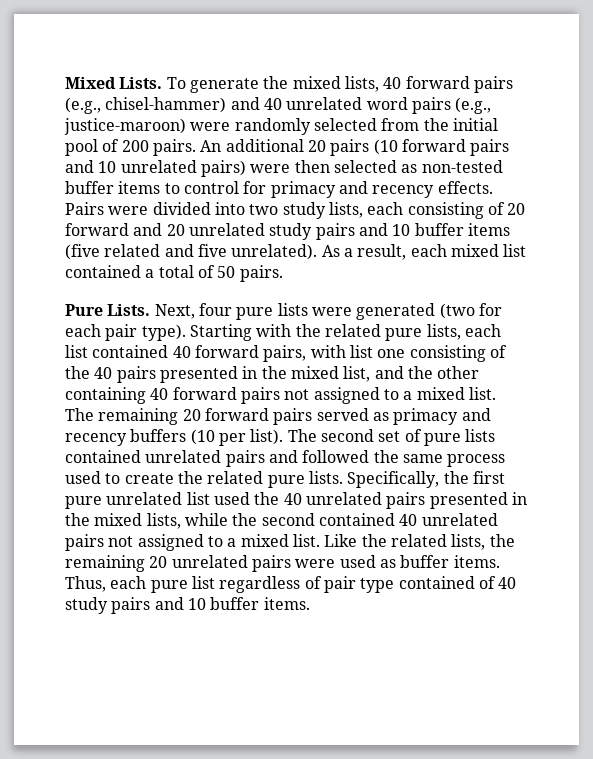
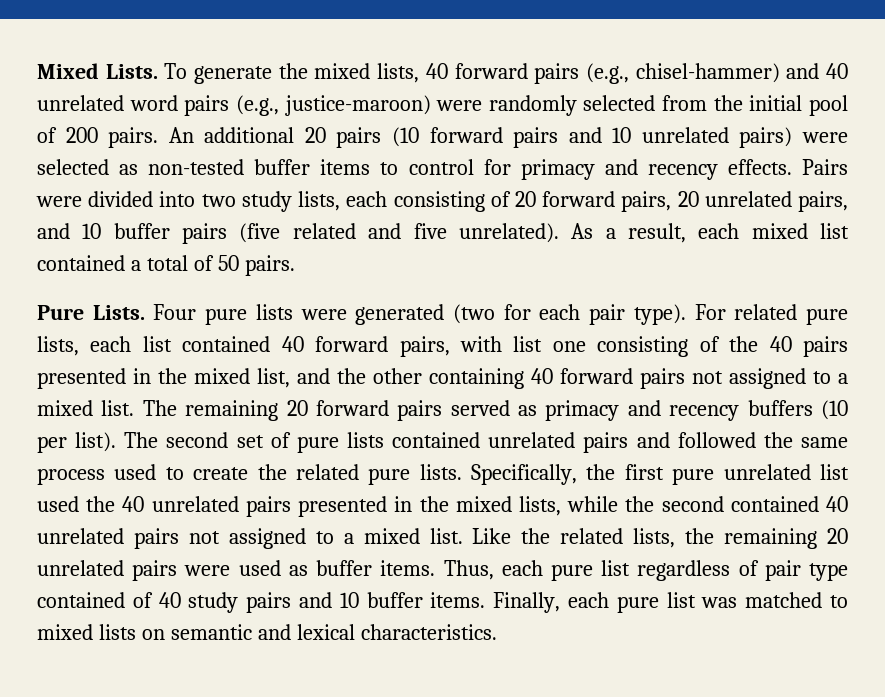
[294,160,330,173] then -> (848, 137) none
[133,223,510,240] and 20 unrelated study pairs and 10 buffer items -> [621,191,848,212] [37,223,228,244] pairs, 20 unrelated pairs, and 10 buffer pairs
[154,303,232,319] Next, four -> [153,304,197,320] Four
[189,324,321,341] Starting with the -> [694,304,726,320] For
(310, 603) none -> [493,592,848,613] [37,624,497,640] Finally, each pure list was matched to mixed lists on semantic and lexical characteristics.

